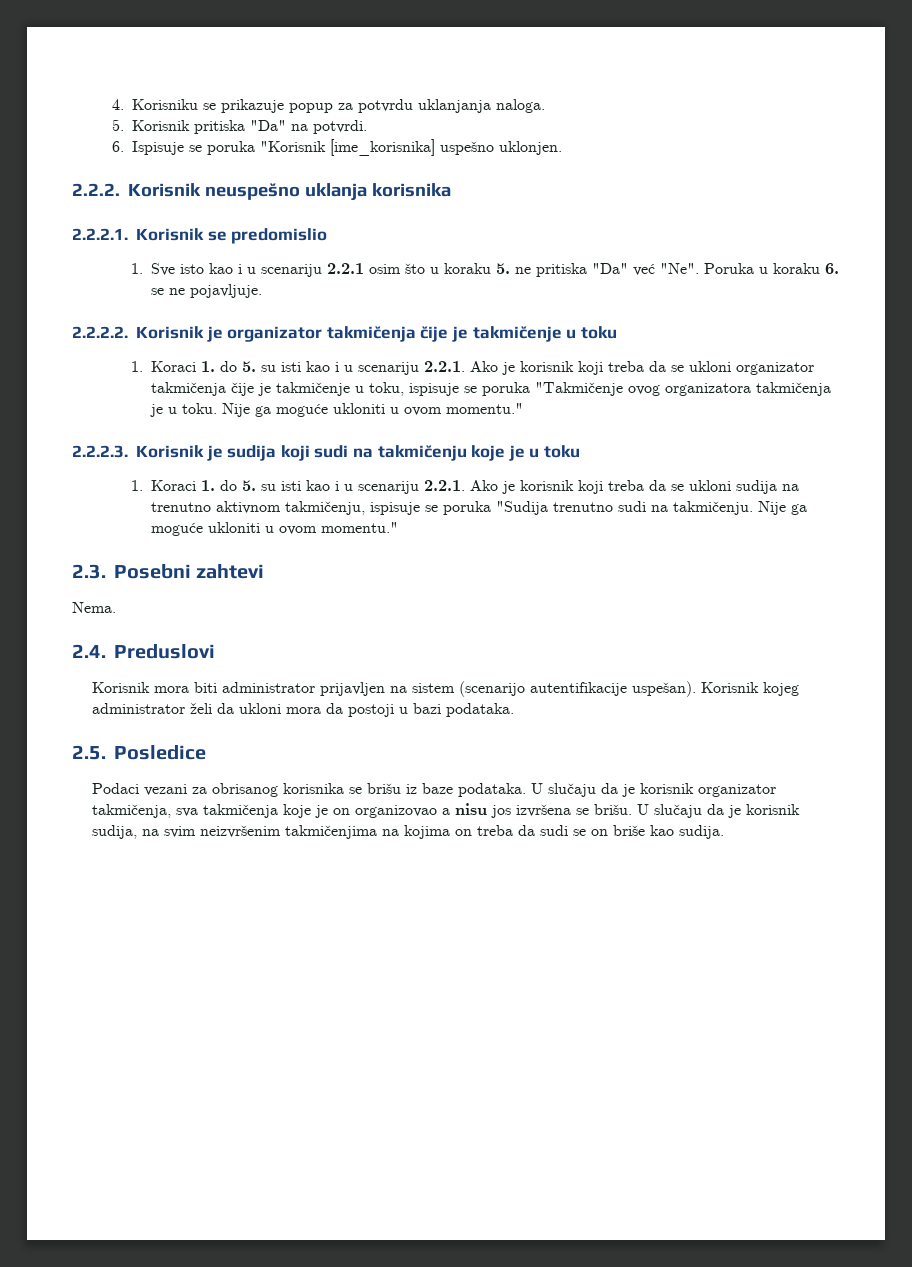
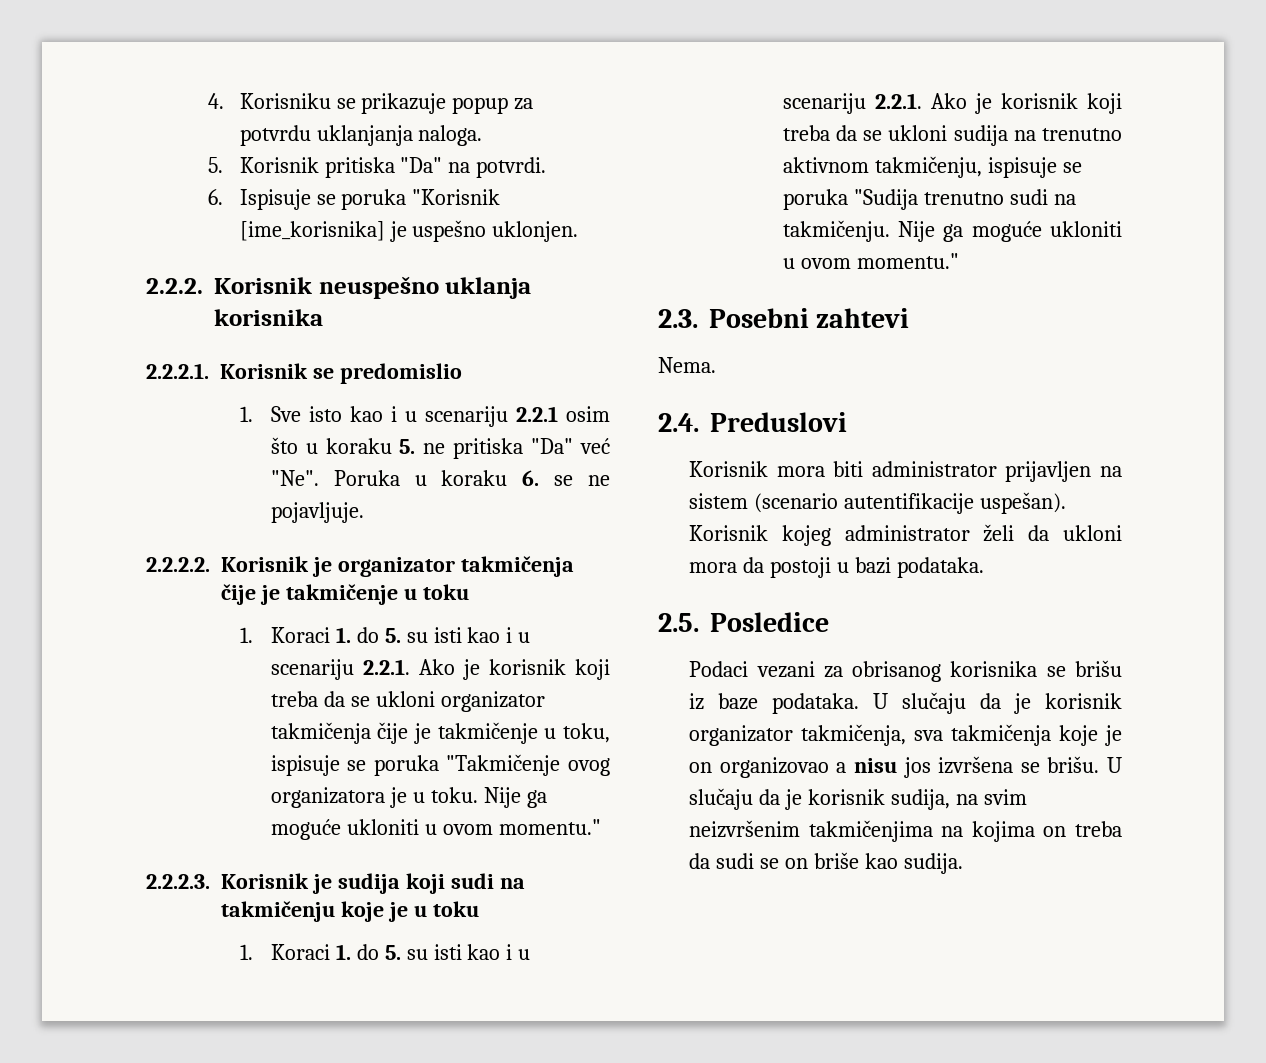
(435, 147) none -> [389,221,407,242] je
[756,382,832,396] takmičenja -> (385, 797) none
[458,681,525,697] (scenarijo -> [754,493,839,513] (scenario

